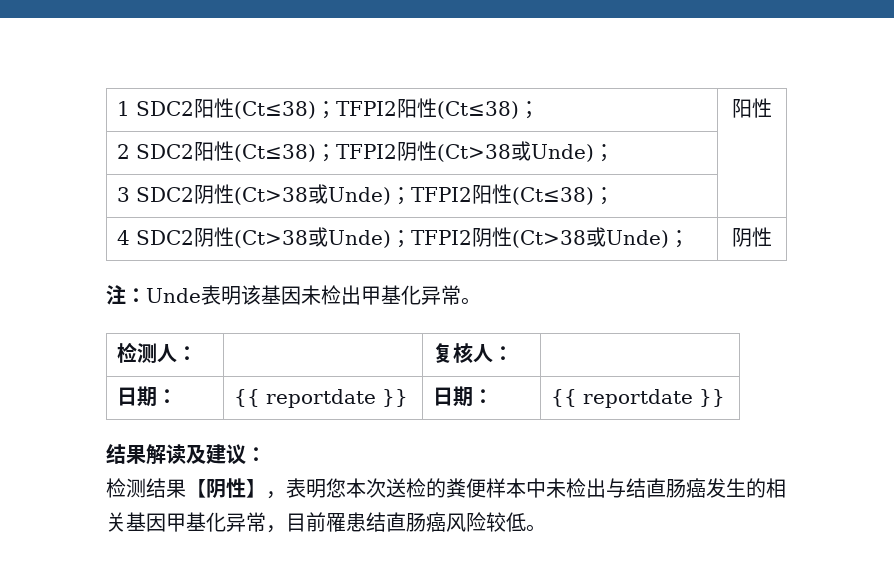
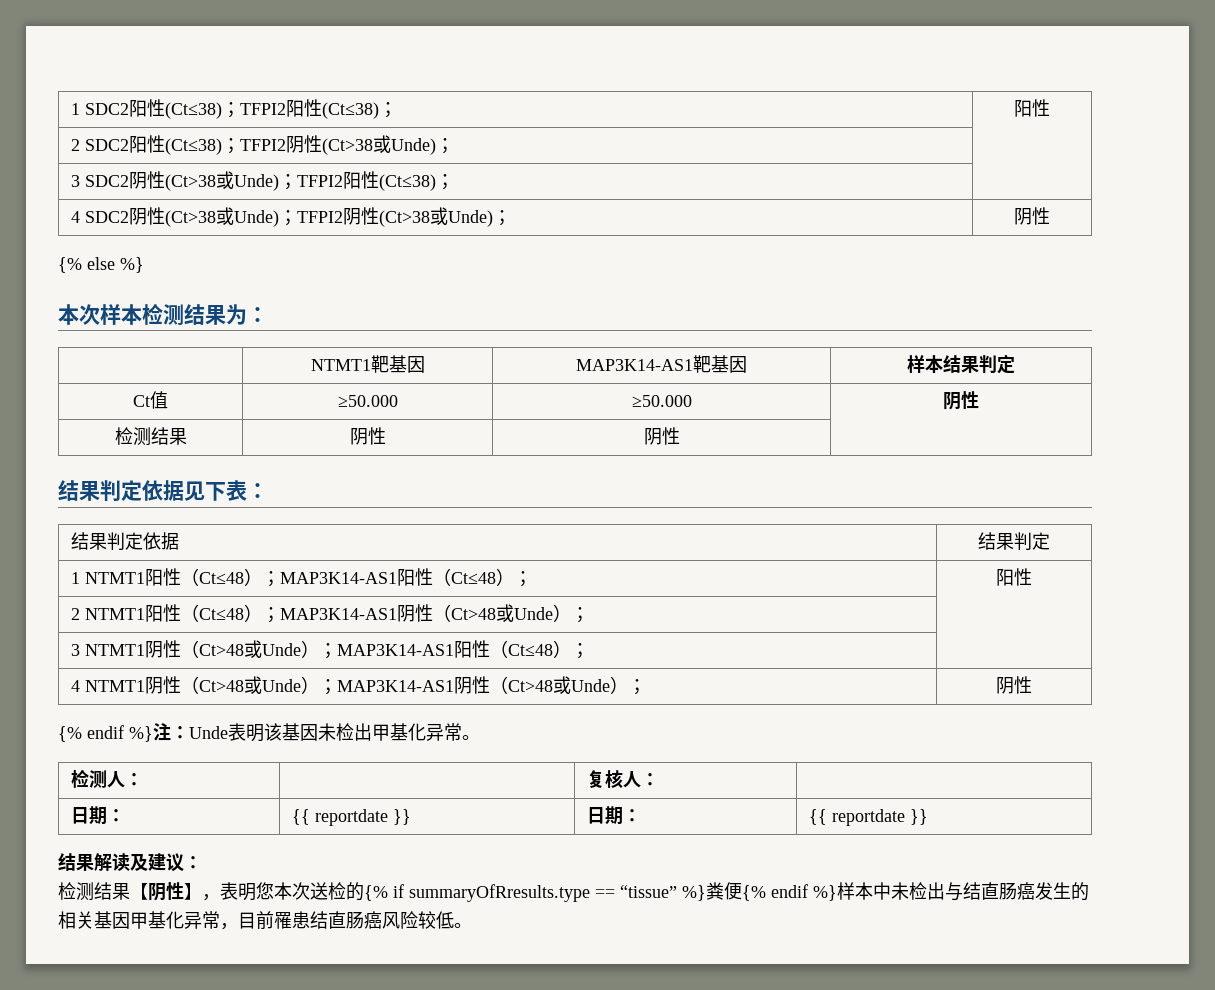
(772, 237) none -> [58,257,144,273] [58,303,268,325] [310,355,425,373] [576,355,747,373] [907,355,1015,374] [133,391,168,409] [337,395,398,407] [631,395,692,407] [943,391,979,410] [114,427,187,446] [349,427,386,445] [643,427,680,445] [58,480,268,502] [71,532,180,550] [978,532,1050,550] [71,568,533,587] [996,568,1032,586] [71,604,590,623] [71,640,590,659] [71,676,647,695] [996,676,1032,694] [58,725,153,742] {% else %} // 本次样本检测结果为： // | NTMT1靶基因 | MAP3K14-AS1靶基因 | 样本结果判定 // Ct值 | ≥50.000 | ≥50.000 | 阴性 // 检测结果 | 阴性 | 阴性 | // 结果判定依据见下表： // 结果判定依据 | 结果判定 // 1 NTMT1阳性（Ct≤48）；MAP3K14-AS1阳性（Ct≤48）； | 阳性 // 2 NTMT1阳性（Ct≤48）；MAP3K14-AS1阴性（Ct>48或Unde）； | // 3 NTMT1阴性（Ct>48或Unde）；MAP3K14-AS1阳性（Ct≤48）； | // 4 NTMT1阴性（Ct>48或Unde）；MAP3K14-AS1阴性（Ct>48或Unde）； | 阴性 // {% endif %}
[446,478,486,498] 粪便 -> [364,882,837,902] {% if summaryOfRresults.type == “tissue” %}粪便{% endif %}

